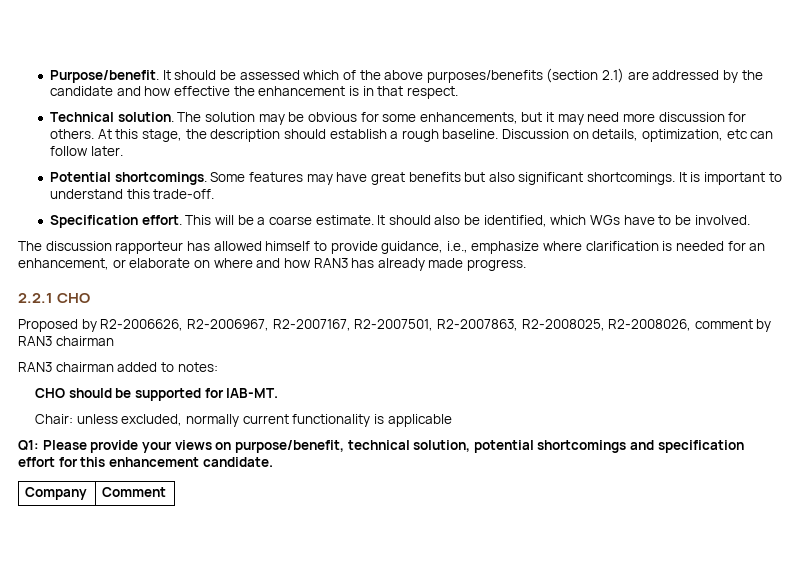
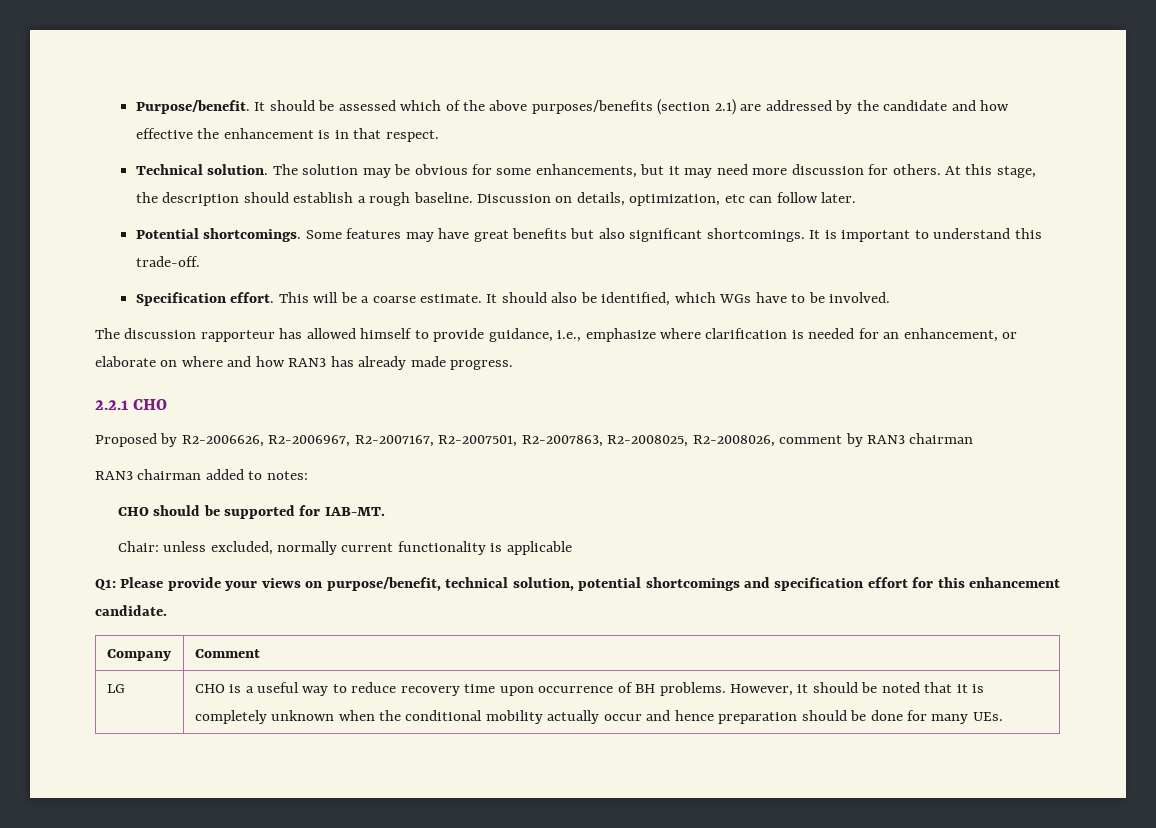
(167, 492) none -> [106,684,125,693] [194,682,985,696] [194,710,1003,724] // LG | CHO is a useful way to reduce recovery time upon occurrence of BH problems. However, it should be noted that it is completely unknown when the conditional mobility actually occur and hence preparation should be done for many UEs.

